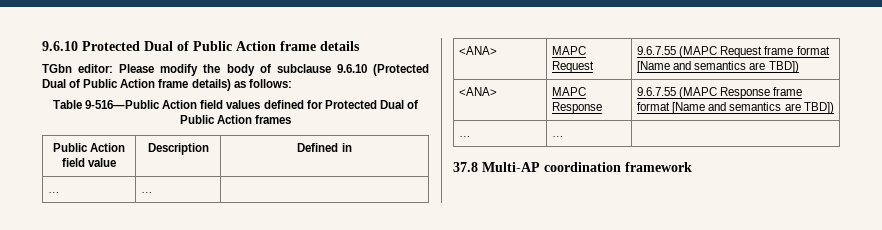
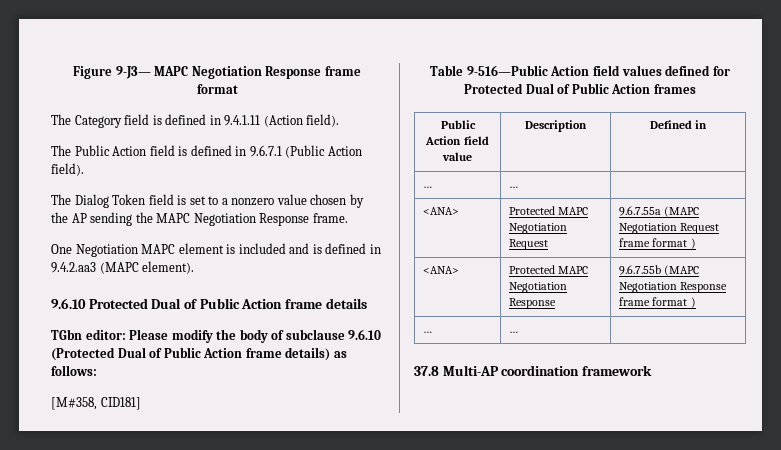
(42, 46) none -> [73,66,361,79] [196,84,238,94] [51,114,340,128] [51,145,362,158] [51,163,84,176] [51,194,364,208] [51,212,348,226] [51,243,381,257] [51,261,195,274] Figure 9-J3— MAPC Negotiation Response frame format // The Category field is defined in 9.4.1.11 (Action field). // The Public Action field is defined in 9.6.7.1 (Public Action field). // The Dialog Token field is set to a nonzero value chosen by the AP sending the MAPC Negotiation Response frame. // One Negotiation MAPC element is included and is defined in 9.4.2.aa3 (MAPC element). //
(292, 83) none -> [51,397,141,410] // [M#358, CID181]
[552,46,587,55] [552,61,595,73] [637,46,830,58] [637,61,799,73] [459,87,498,96] [552,87,587,96] [552,102,603,114] [637,87,803,99] [637,102,834,114] MAPC Request | 9.6.7.55 (MAPC Request frame format [Name and semantics are TBD]) // <ANA> | MAPC Response | 9.6.7.55 (MAPC Response frame format [Name and semantics are TBD]) -> [509,206,589,215] [509,223,568,234] [509,239,549,250] [619,206,700,217] [619,223,720,234] [619,238,696,249] [423,266,460,274] [509,265,589,274] [509,282,568,293] [509,298,557,309] [619,265,700,276] [619,282,728,293] [619,297,696,308] Protected MAPC Negotiation Request | 9.6.7.55a (MAPC Negotiation Request frame format ) // <ANA> | Protected MAPC Negotiation Response | 9.6.7.55b (MAPC Negotiation Response frame format )

